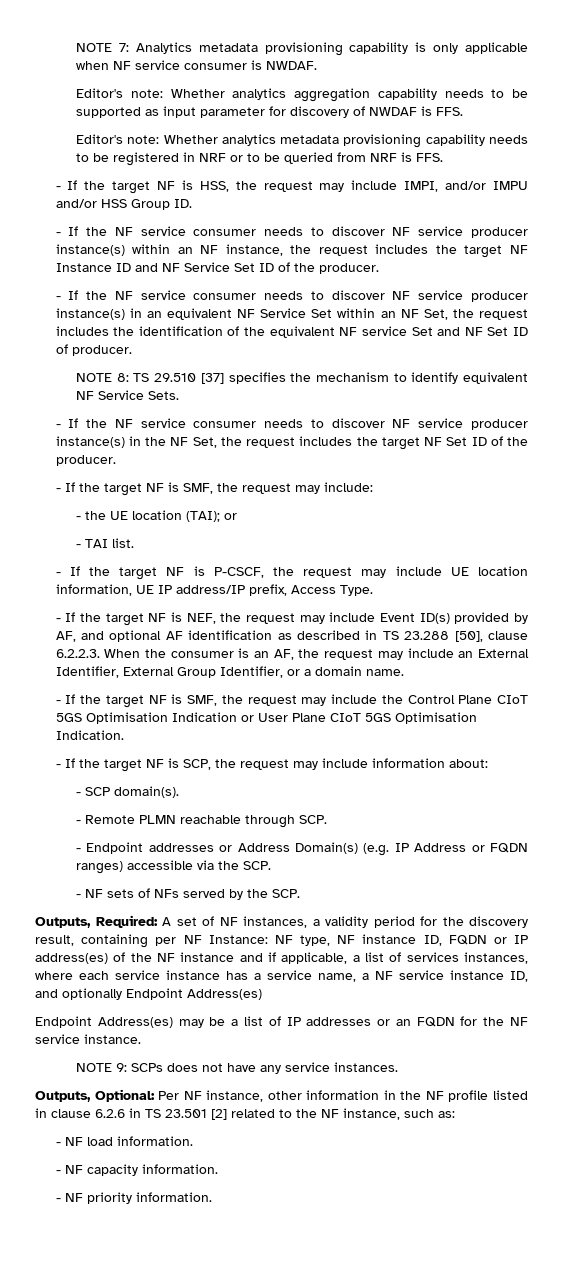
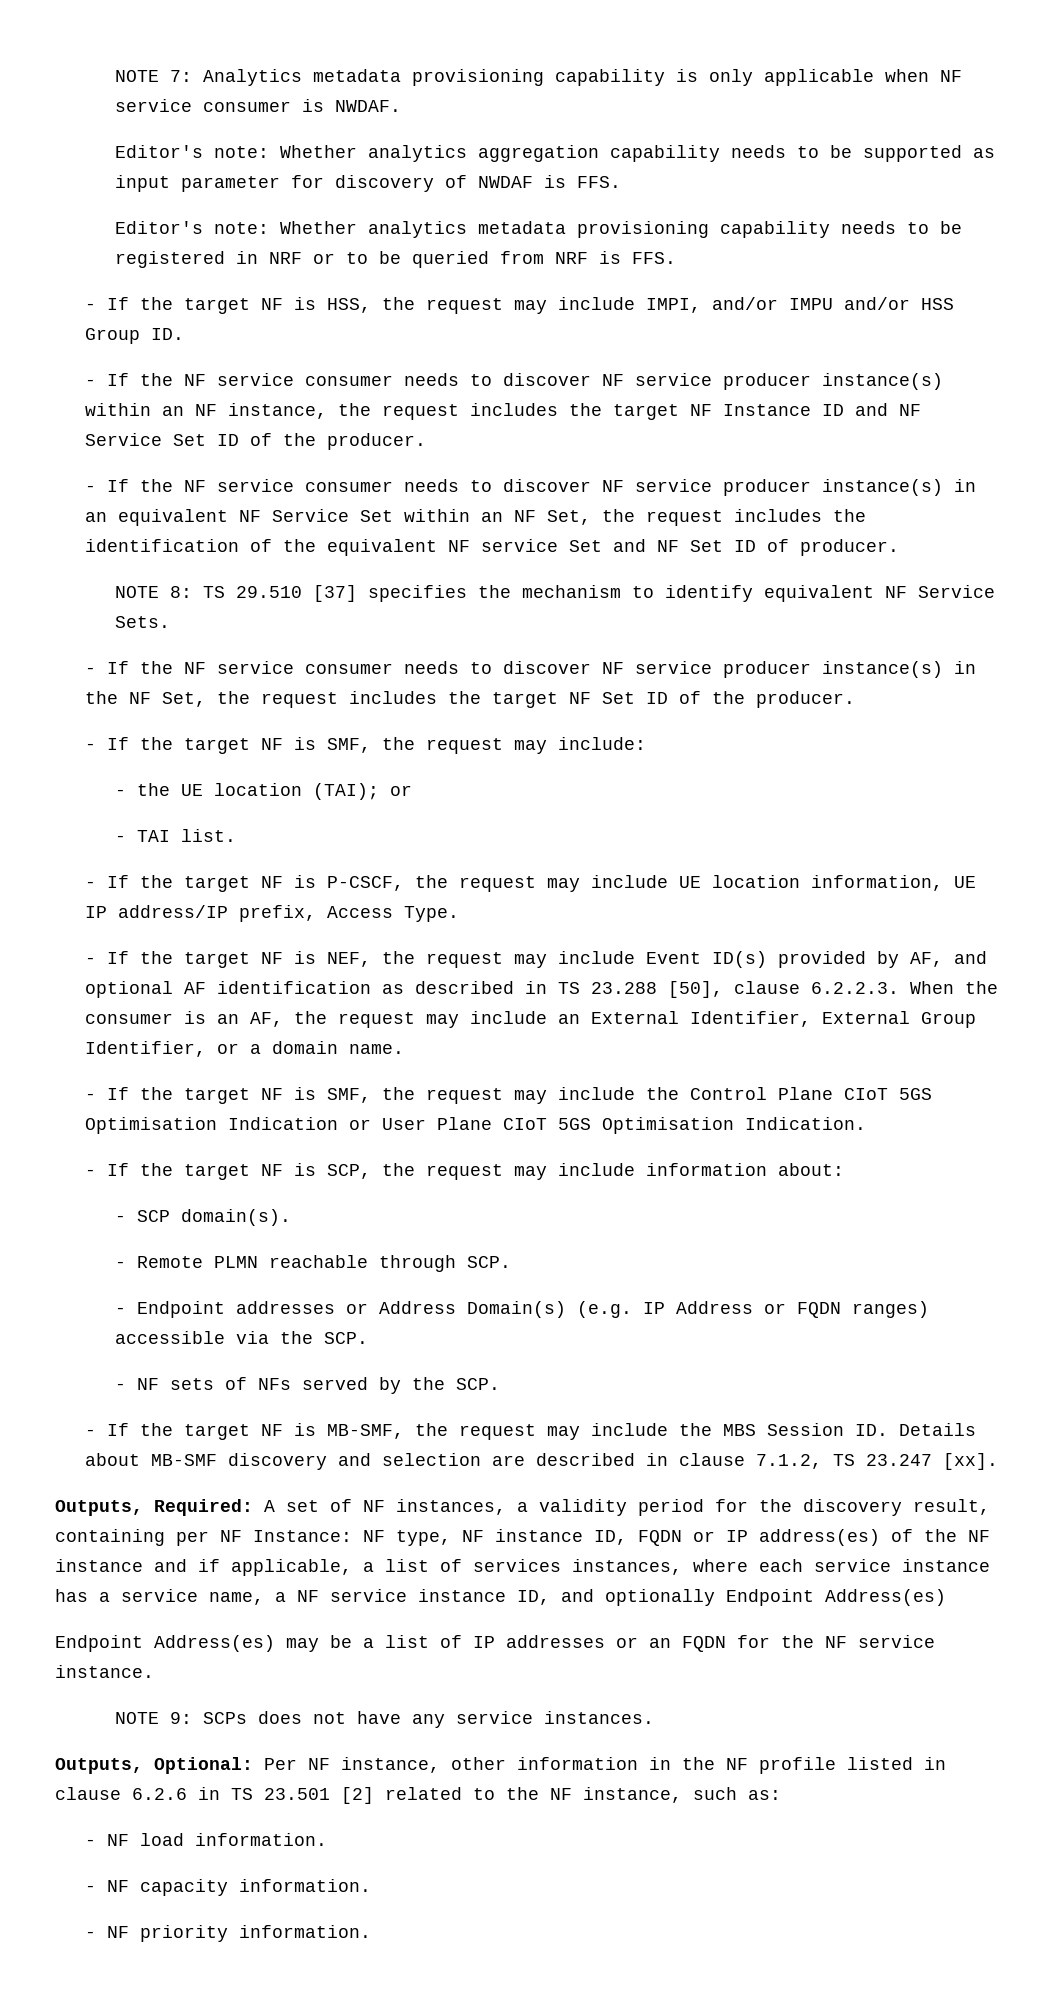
(301, 893) none -> [84,1423,976,1440] [84,1453,998,1470] // - If the target NF is MB-SMF, the request may include the MBS Session ID. Details about MB-SMF discovery and selection are described in clause 7.1.2, TS 23.247 [xx].

